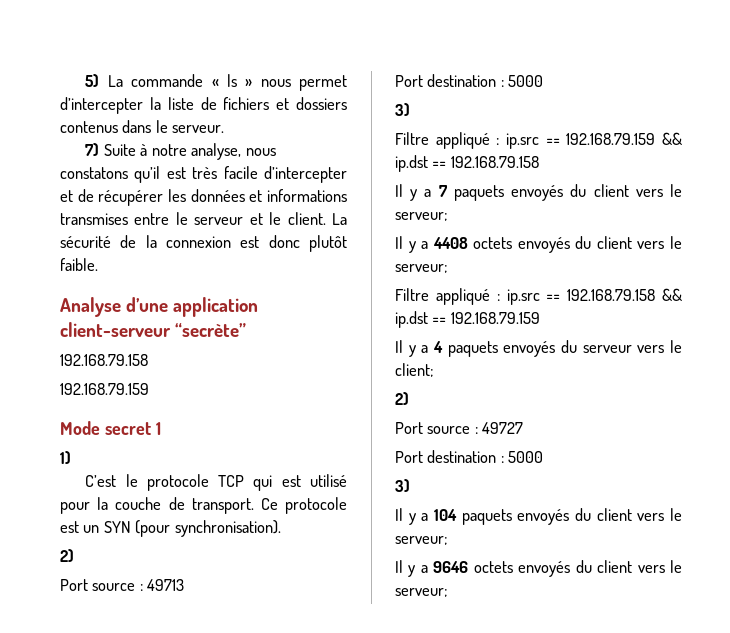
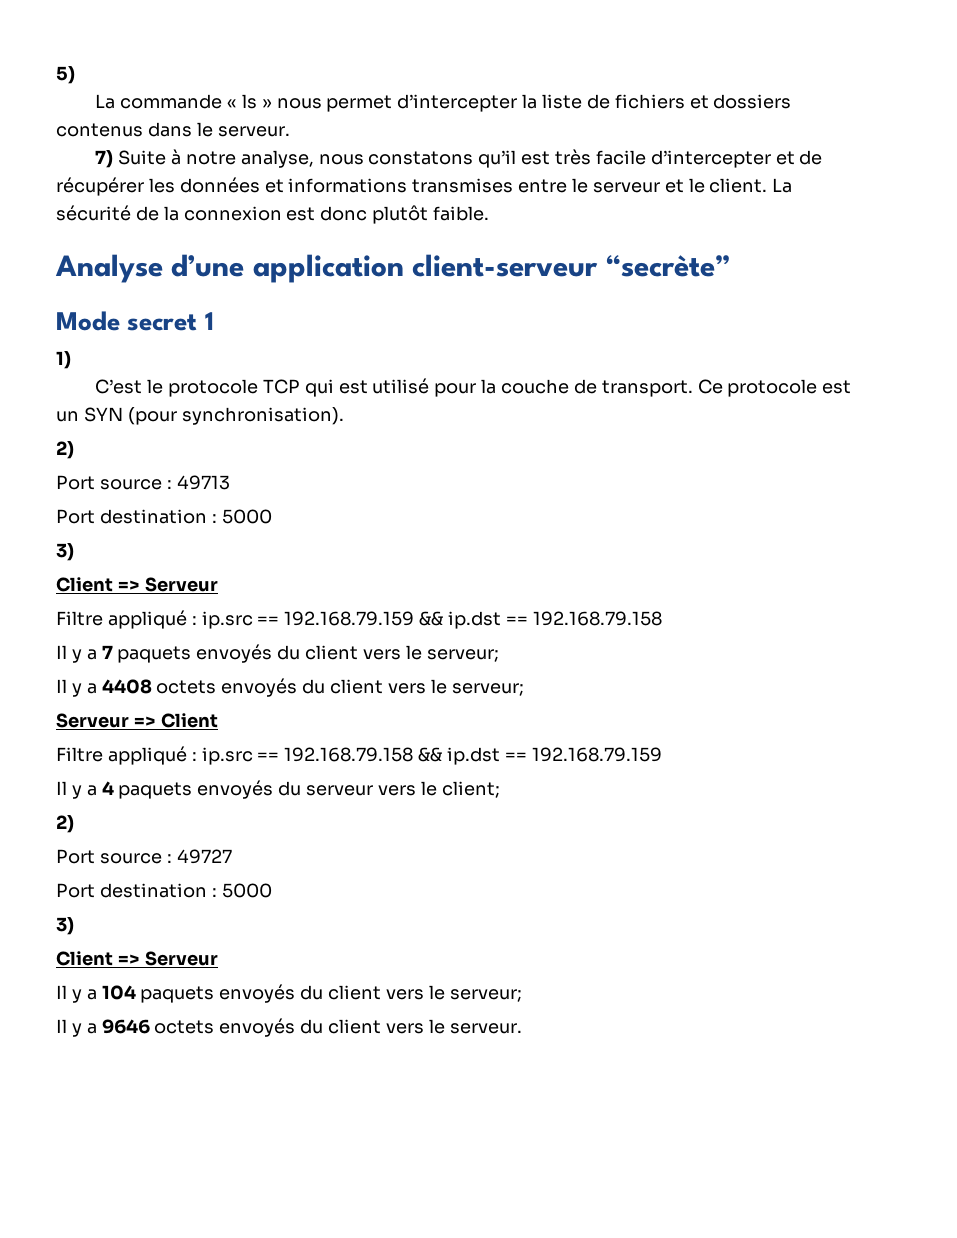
(100, 80) none -> (75, 75) //
[60,354,148,366] [60,383,149,395] // 192.168.79.158 // 192.168.79.159 -> (732, 266) none
(410, 109) none -> [56,577,218,592] // Client => Serveur
(448, 268) none -> [56,713,218,728] // Serveur => Client
(410, 485) none -> [56,951,218,966] // Client => Serveur
[395,588,448,597] serveur; -> [449,1023,522,1034] serveur.

